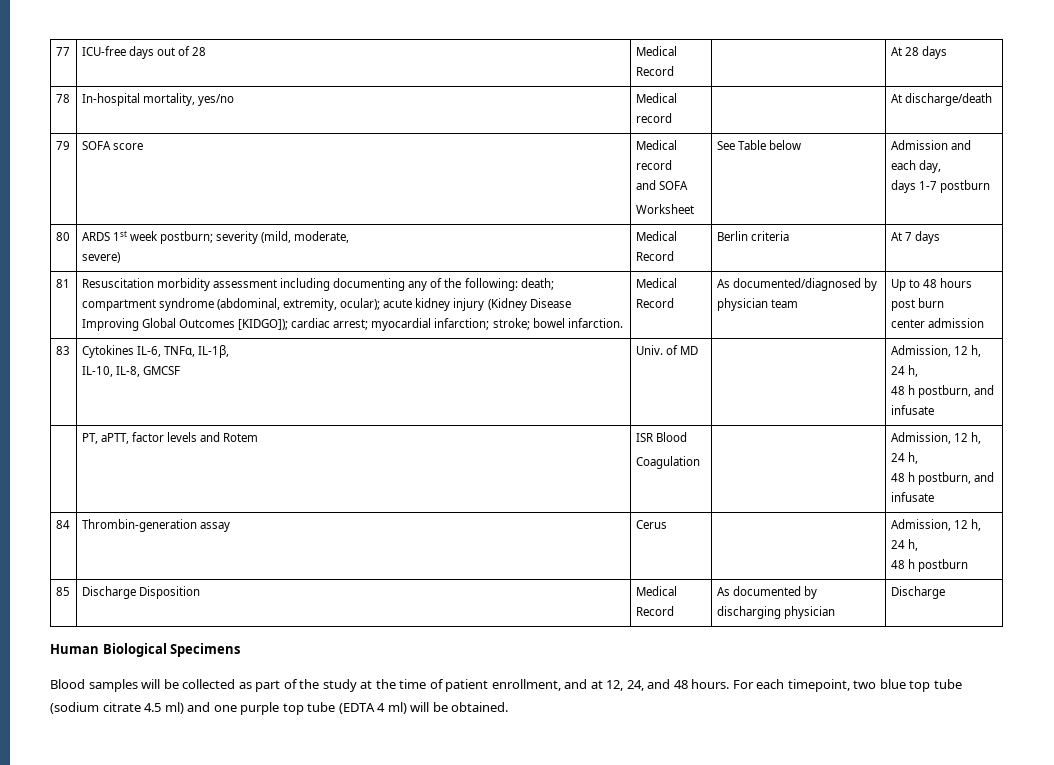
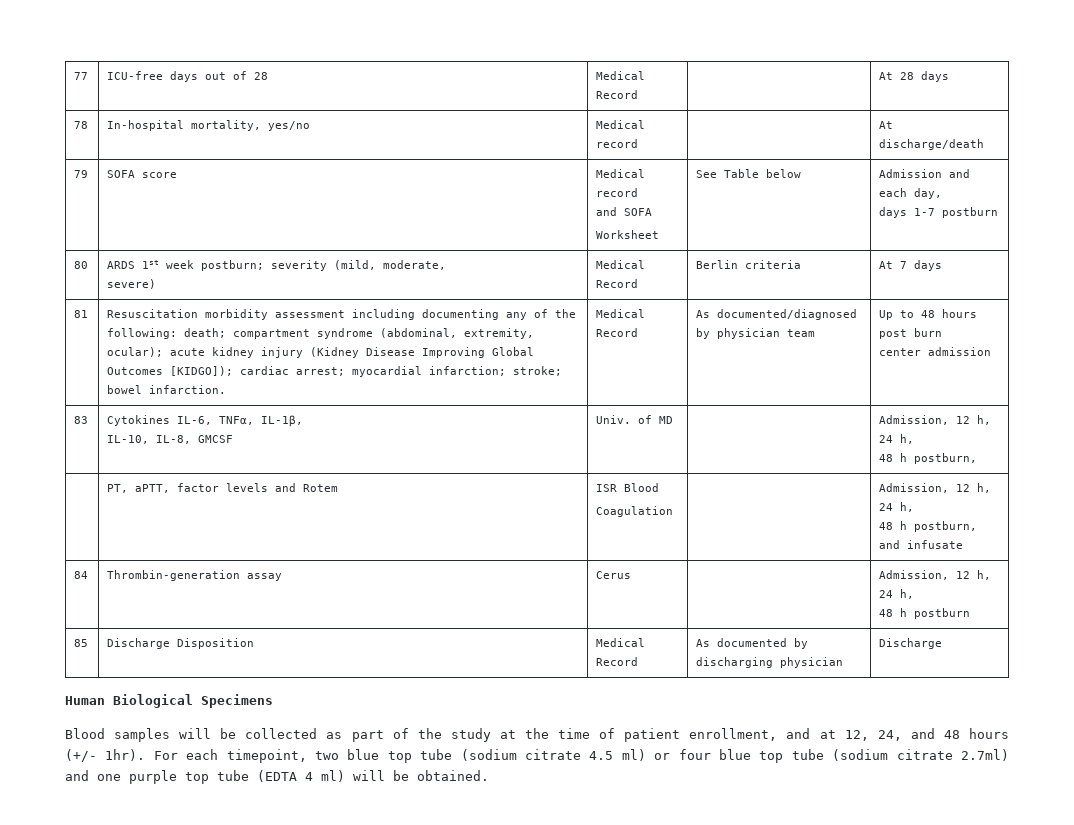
[974,385,995,395] [890,405,934,415] and infusate -> (978, 458) none
[691,679,730,689] hours. -> [969,728,1010,739] [65,749,146,762] hours (+/- 1hr).
(184, 708) none -> [654,749,1009,763] or four blue top tube (sodium citrate 2.7ml)

